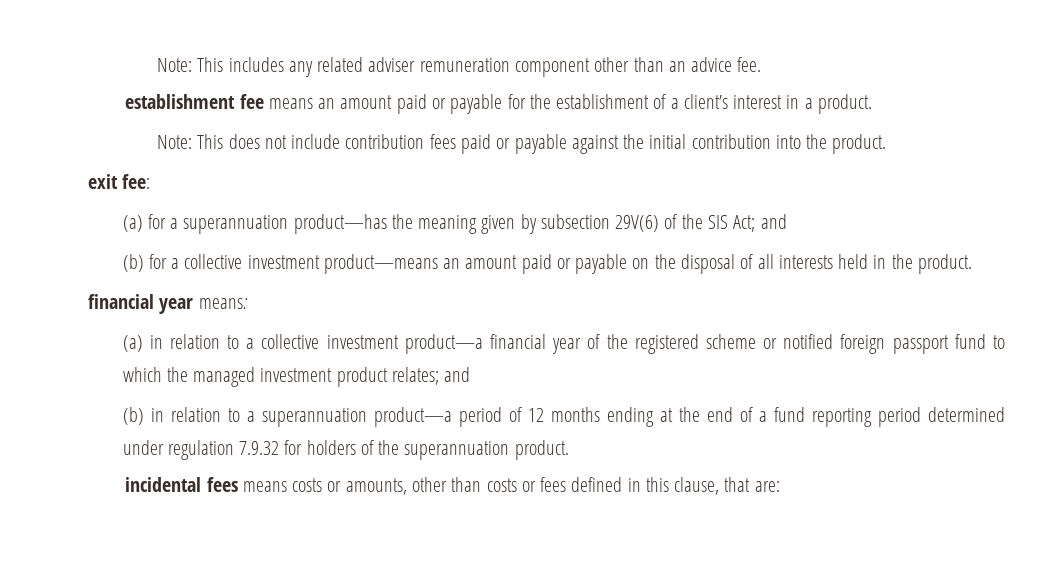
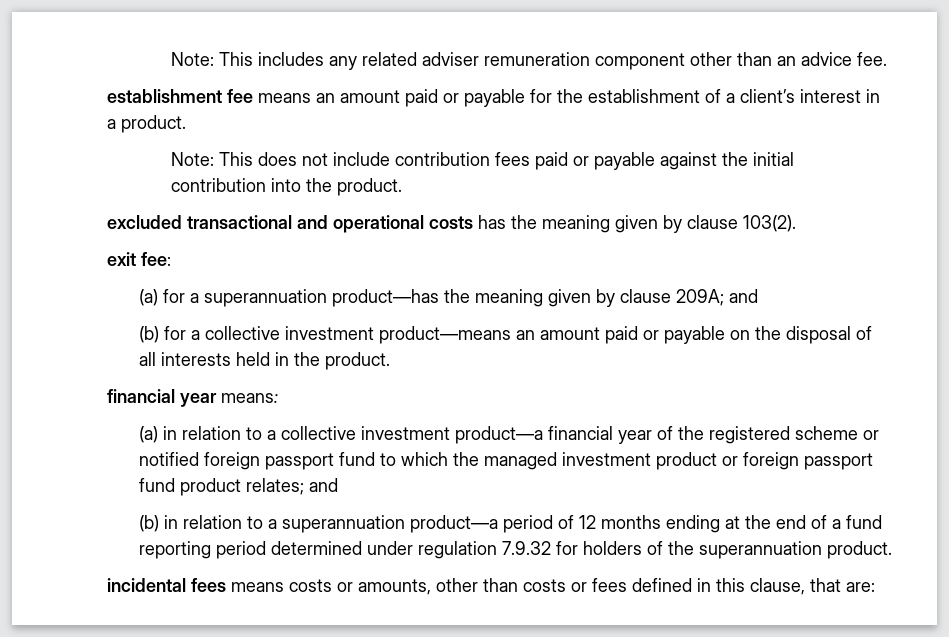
(887, 144) none -> [107,215,796,233] // excluded transactional and operational costs has the meaning given by clause 103(2).
[540,214,756,232] subsection 29V(6) of the SIS Act; -> [619,289,724,306] clause 209A;
(388, 377) none -> [721,452,873,470] [138,478,241,496] or foreign passport fund product

